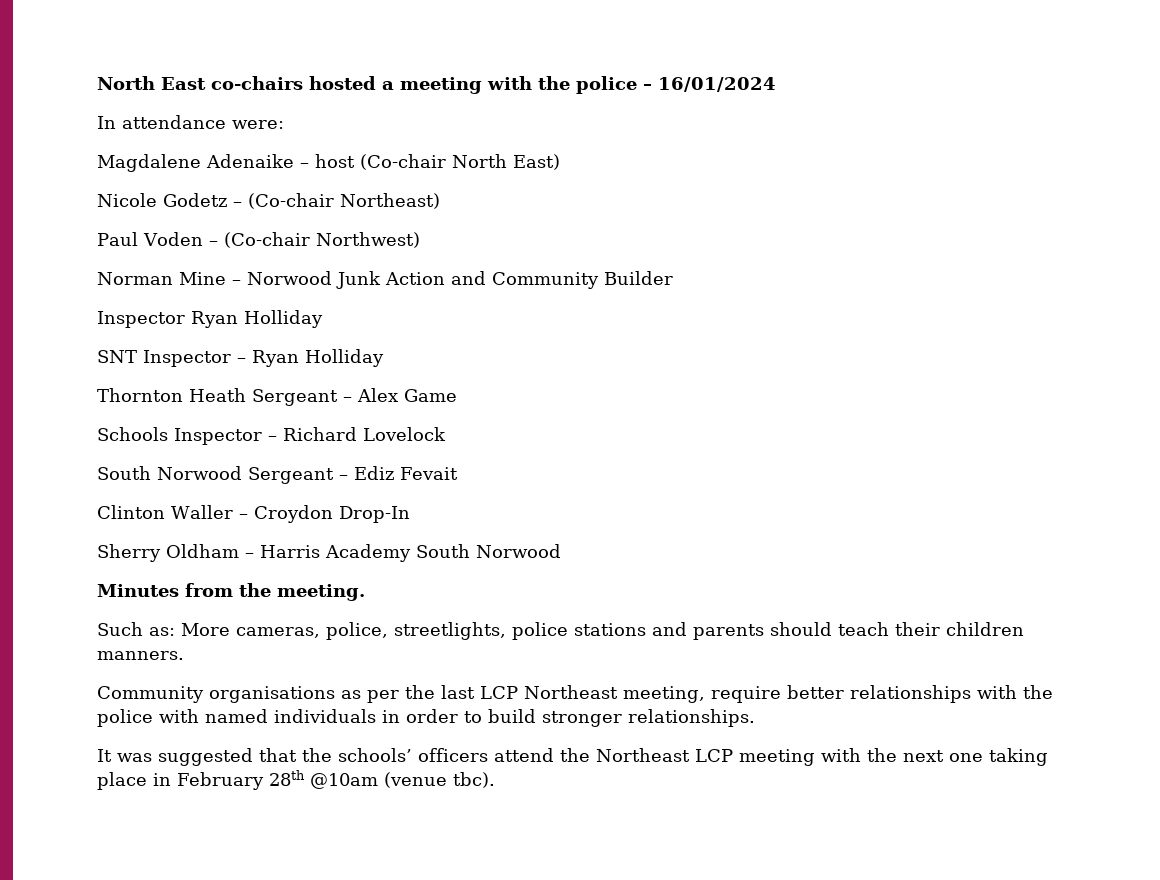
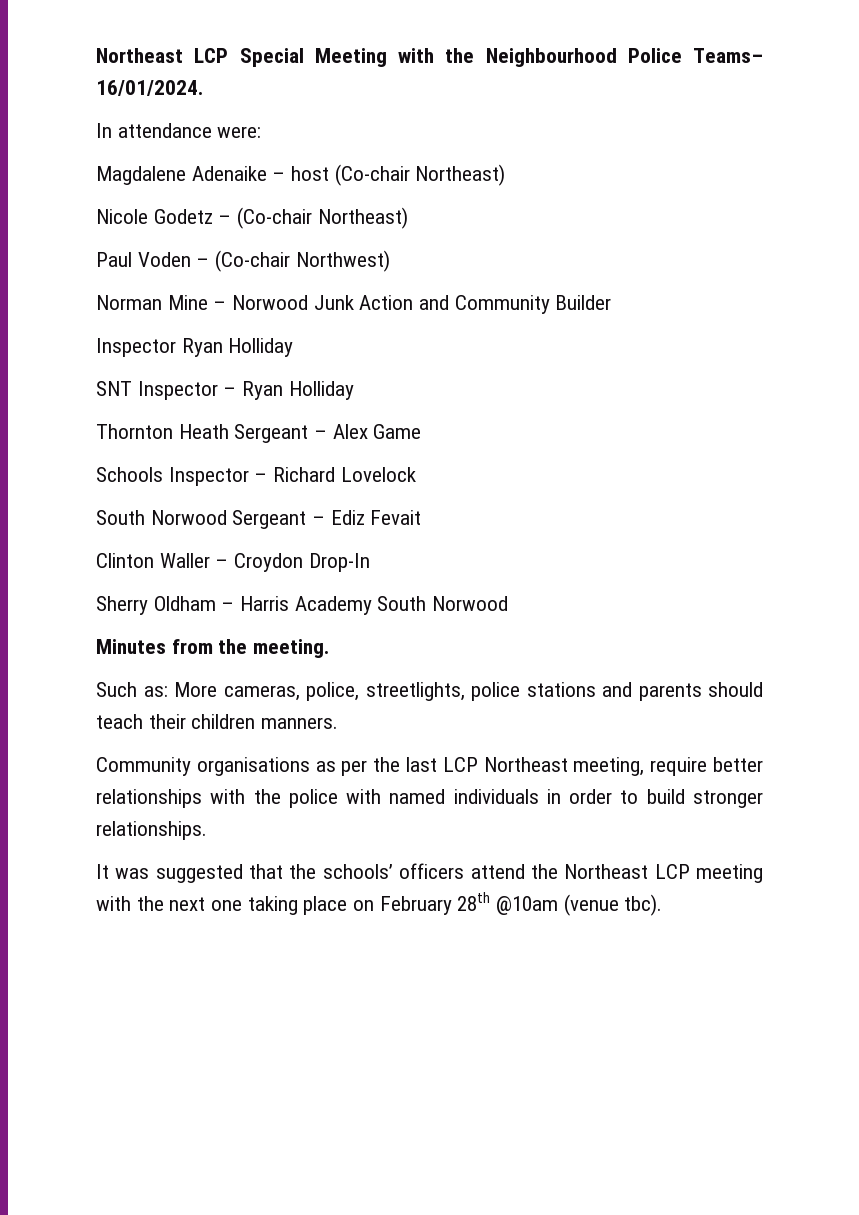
[97,76,776,94] North East co-chairs hosted a meeting with the police – 16/01/2024 -> [96,48,763,67] [96,80,203,96] Northeast LCP Special Meeting with the Neighbourhood Police Teams– 16/01/2024.
[452,154,560,170] North East) -> [415,164,506,186] Northeast)
[153,773,171,786] in -> [353,900,375,911] on

